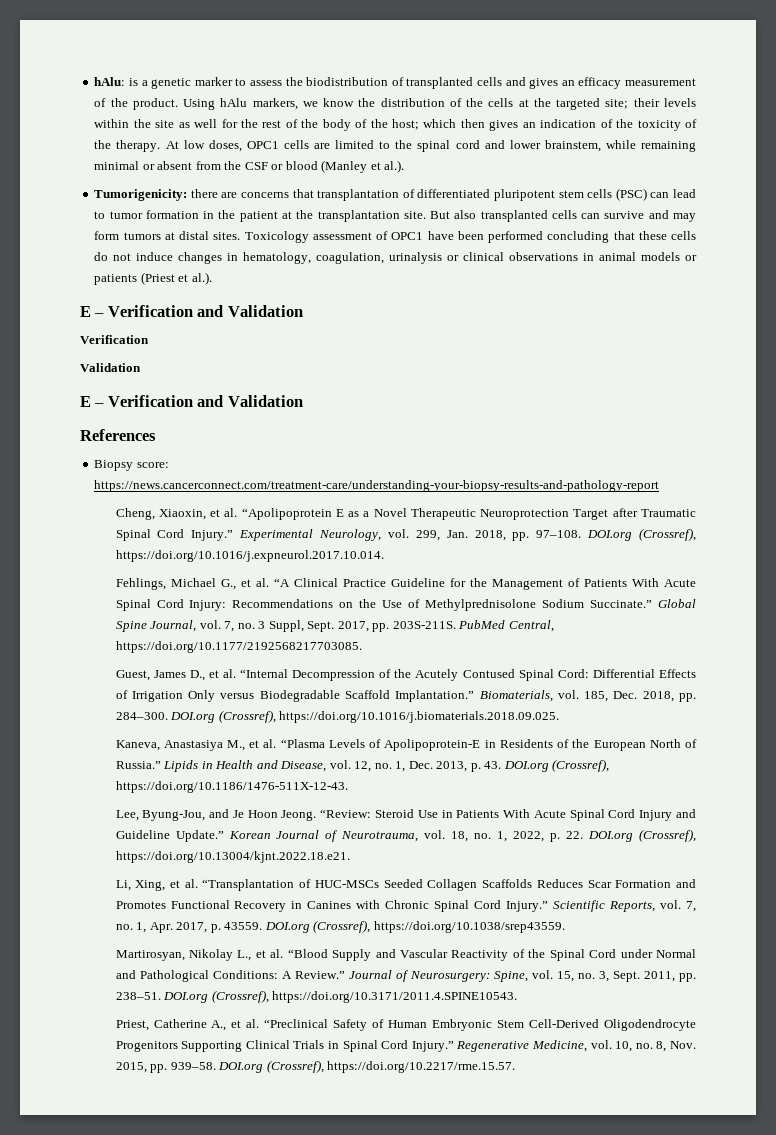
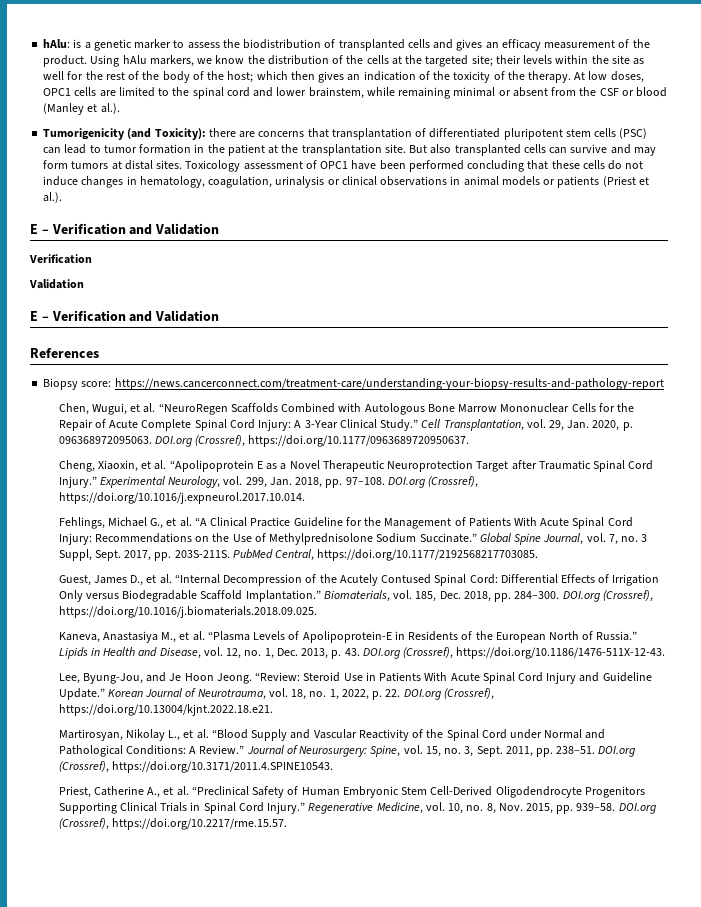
[94,189,188,201] Tumorigenicity: -> [43,128,206,140] Tumorigenicity (and Toxicity):
(660, 486) none -> [58,403,635,415] [58,419,633,431] [58,435,470,447] // Chen, Wugui, et al. “NeuroRegen Scaffolds Combined with Autologous Bone Marrow Mononuclear Cells for the Repair of Acute Complete Spinal Cord Injury: A 3-Year Clinical Study.” Cell Transplantation, vol. 29, Jan. 2020, p. 096368972095063. DOI.org (Crossref), https://doi.org/10.1177/0963689720950637.
[115,879,696,891] [115,900,697,912] [115,920,565,933] // Li, Xing, et al. “Transplantation of HUC-MSCs Seeded Collagen Scaffolds Reduces Scar Formation and Promotes Functional Recovery in Canines with Chronic Spinal Cord Injury.” Scientific Reports, vol. 7, no. 1, Apr. 2017, p. 43559. DOI.org (Crossref), https://doi.org/10.1038/srep43559. -> (273, 710) none

